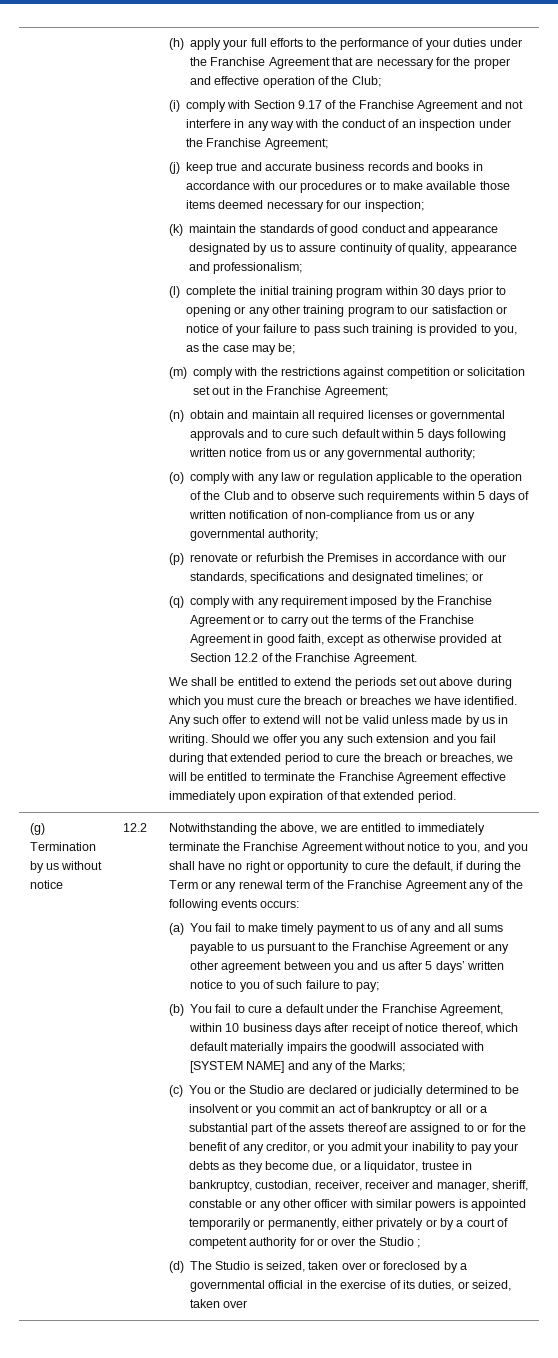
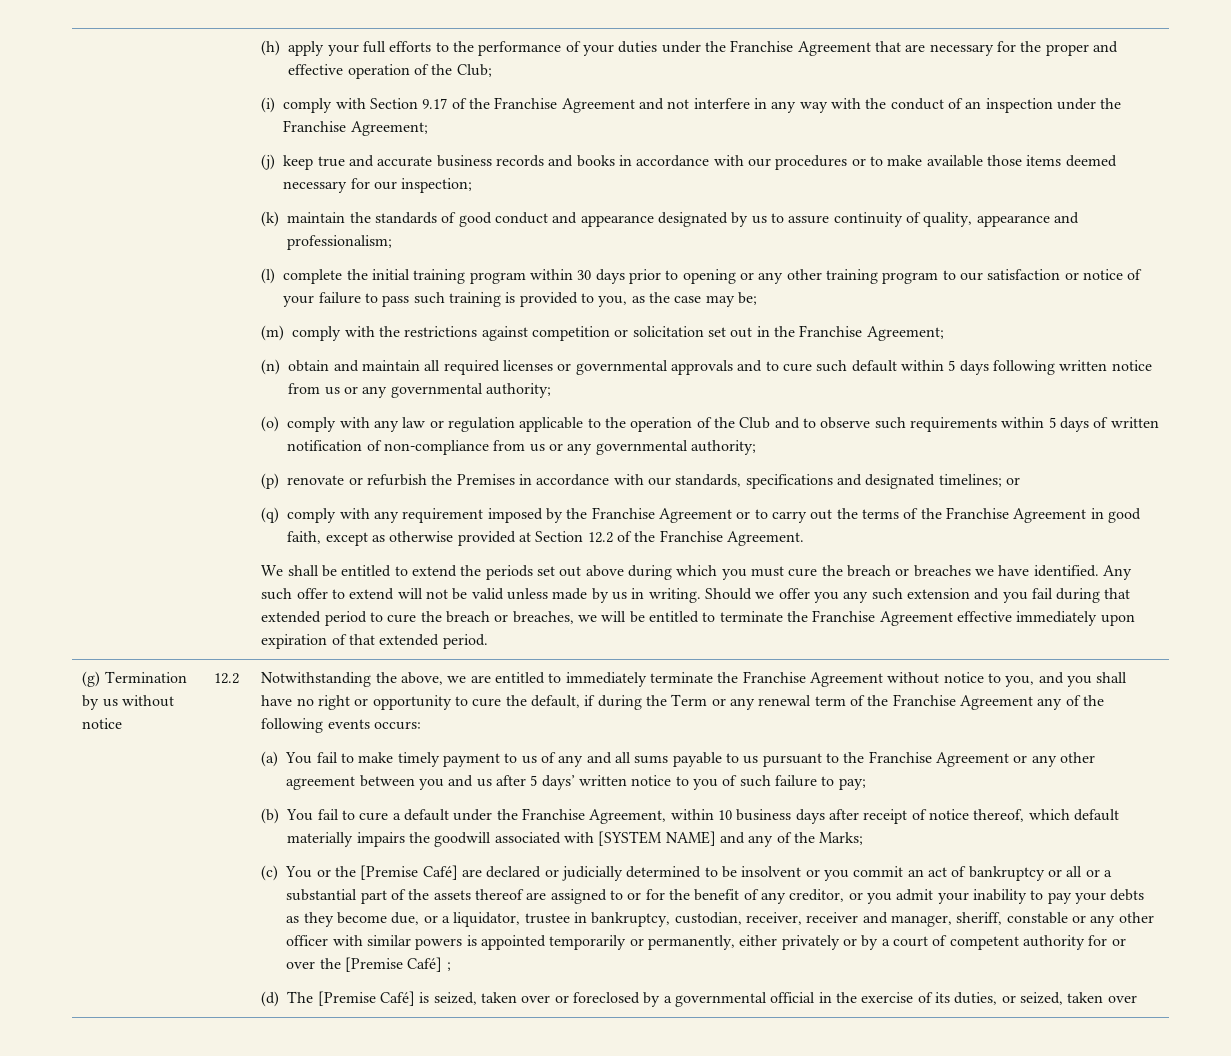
[248,1085,284,1094] Studio -> [360,865,458,880] [Premise Café]
[379,1237,415,1246] Studio -> [345,957,443,972] [Premise Café]
[215,1261,251,1270] Studio -> [317,991,416,1006] [Premise Café]

